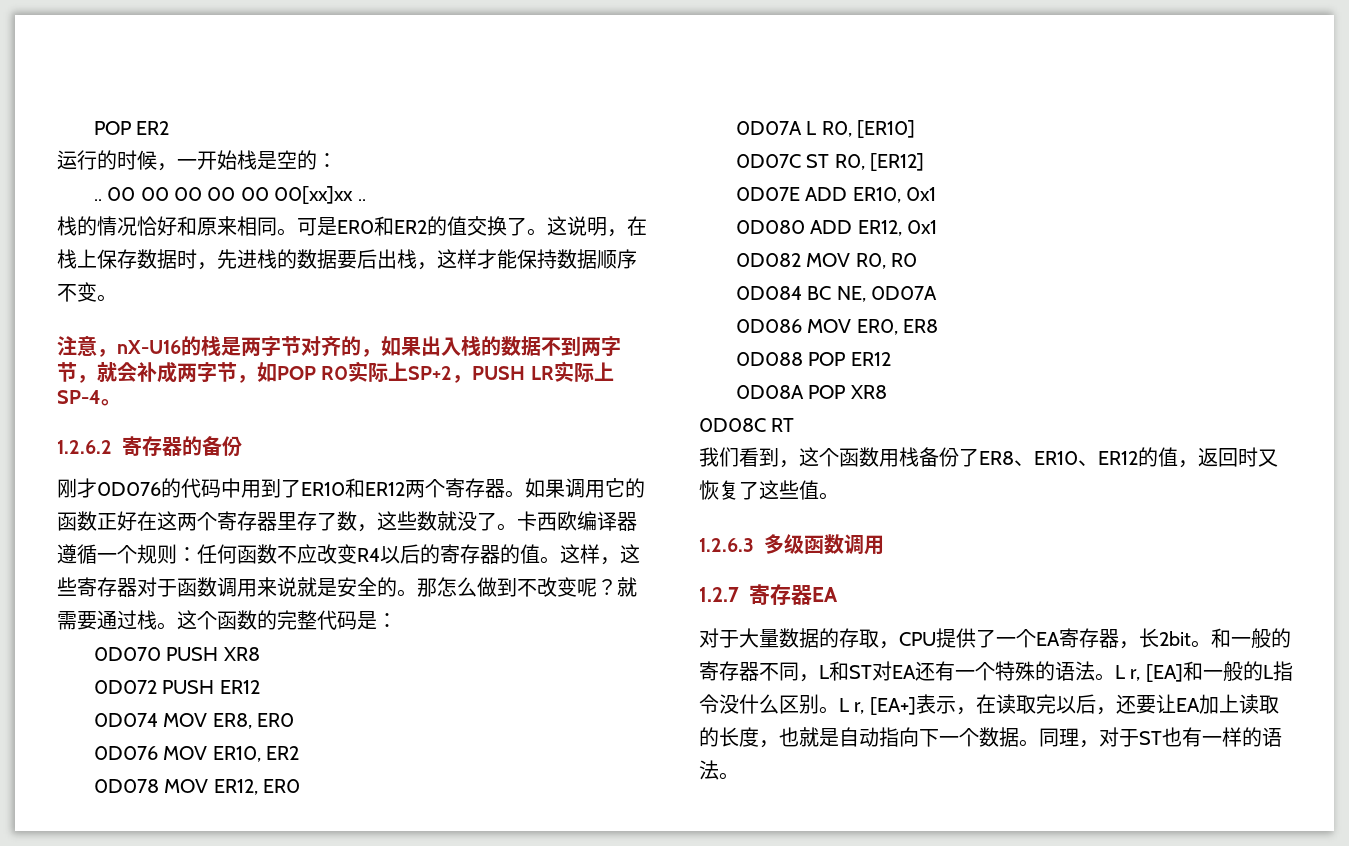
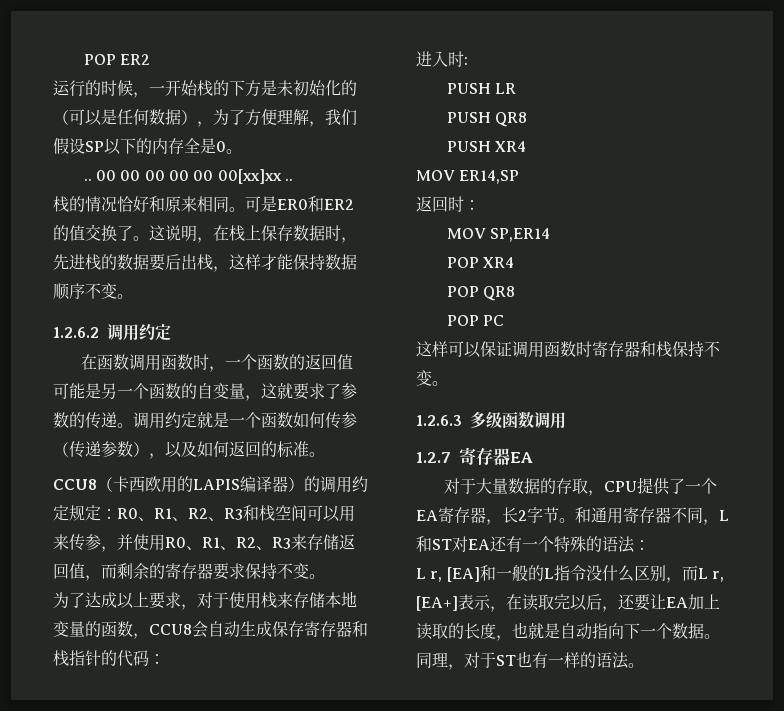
[257,150,337,170] 是空的： -> [213,80,357,97] [53,109,357,127] [53,138,242,155] 的下方是未初始化的（可以是任何数据），为了方便理解，我们假设SP以下的内存全是0。
[57,336,621,357] [57,361,614,383] [57,390,121,406] [57,436,242,457] [57,478,645,498] [57,511,637,532] [57,544,640,565] [57,577,637,597] [57,610,397,630] [93,647,260,661] [93,680,260,694] [93,713,295,729] [93,746,300,762] [93,779,301,795] [735,120,916,138] [735,153,925,171] [735,187,937,203] [735,220,938,236] [735,253,918,269] [735,286,938,302] [735,319,939,335] [735,352,891,366] [735,385,887,399] [699,418,795,432] [699,447,1278,468] [699,480,819,500] 注意，nX-U16的栈是两字节对齐的，如果出入栈的数据不到两字节，就会补成两字节，如POP R0实际上SP+2，PUSH LR实际上SP-4。 // 1.2.6.2寄存器的备份 // 刚才0D076的代码中用到了ER10和ER12两个寄存器。如果调用它的函数正好在这两个寄存器里存了数，这些数就没了。卡西欧编译器遵循一个规则：任何函数不应改变R4以后的寄存器的值。这样，这些寄存器对于函数调用来说就是安全的。那怎么做到不改变呢？就需要通过栈。这个函数的完整代码是： // 0D070 PUSH XR8 // 0D072 PUSH ER12 // 0D074 MOV ER8, ER0 // 0D076 MOV ER10, ER2 // 0D078 MOV ER12, ER0 // 0D07A L R0, [ER10] // 0D07C ST R0, [ER12] // 0D07E ADD ER10, 0x1 // 0D080 ADD ER12, 0x1 // 0D082 MOV R0, R0 // 0D084 BC NE, 0D07A // 0D086 MOV ER0, ER8 // 0D088 POP ER12 // 0D08A POP XR8 // 0D08C RT // 我们看到，这个函数用栈备份了ER8、ER10、ER12的值，返回时又恢复了这些值 -> [53,324,171,341] [81,354,354,372] [53,383,357,401] [53,412,357,429] [53,441,325,459] [53,476,368,493] [53,505,355,522] [53,534,355,552] [53,563,325,581] [53,591,357,610] [53,621,368,639] [53,650,165,667] [416,51,468,67] [446,83,517,94] [446,112,528,127] [446,141,527,152] [416,170,520,184] [416,196,480,212] [446,228,551,242] [446,257,515,268] [446,286,516,301] [446,315,505,326] [416,341,720,358] [416,370,432,386] 1.2.6.2调用约定 // 在函数调用函数时，一个函数的返回值可能是另一个函数的自变量，这就要求了参数的传递。调用约定就是一个函数如何传参（传递参数），以及如何返回的标准。 // CCU8（卡西欧用的LAPIS编译器）的调用约定规定：R0、R1、R2、R3和栈空间可以用来传参，并使用R0、R1、R2、R3来存储返回值，而剩余的寄存器要求保持不变。 // 为了达成以上要求，对于使用栈来存储本地变量的函数，CCU8会自动生成保存寄存器和栈指针的代码： // 进入时: // PUSH LR // PUSH QR8 // PUSH XR4 // MOV ER14,SP // 返回时： // MOV SP,ER14 // POP XR4 // POP QR8 // POP PC // 这样可以保证调用函数时寄存器和栈保持不变
[1159,628,1291,648] 2bit。和一般的 -> [518,507,623,524] 2字节。和通用
[1095,673,1115,681] 。 -> [634,540,650,550] ： //
[819,706,839,714] 。 -> [665,565,698,583] ，而

